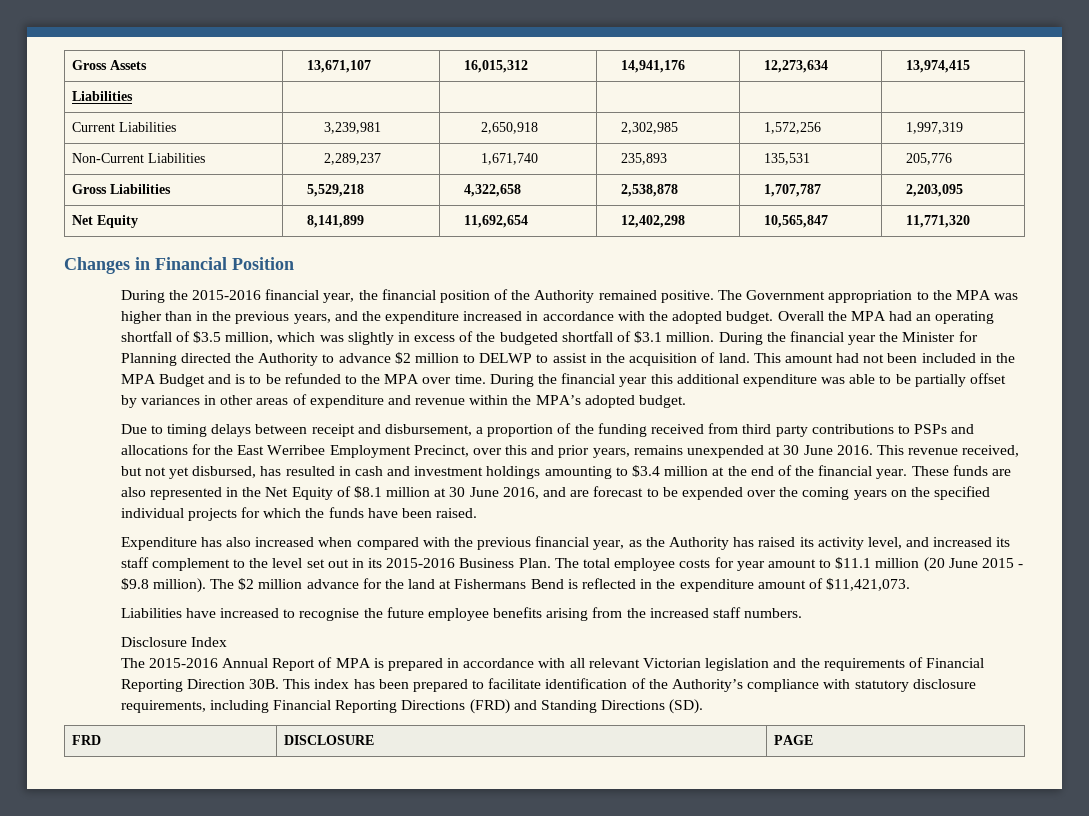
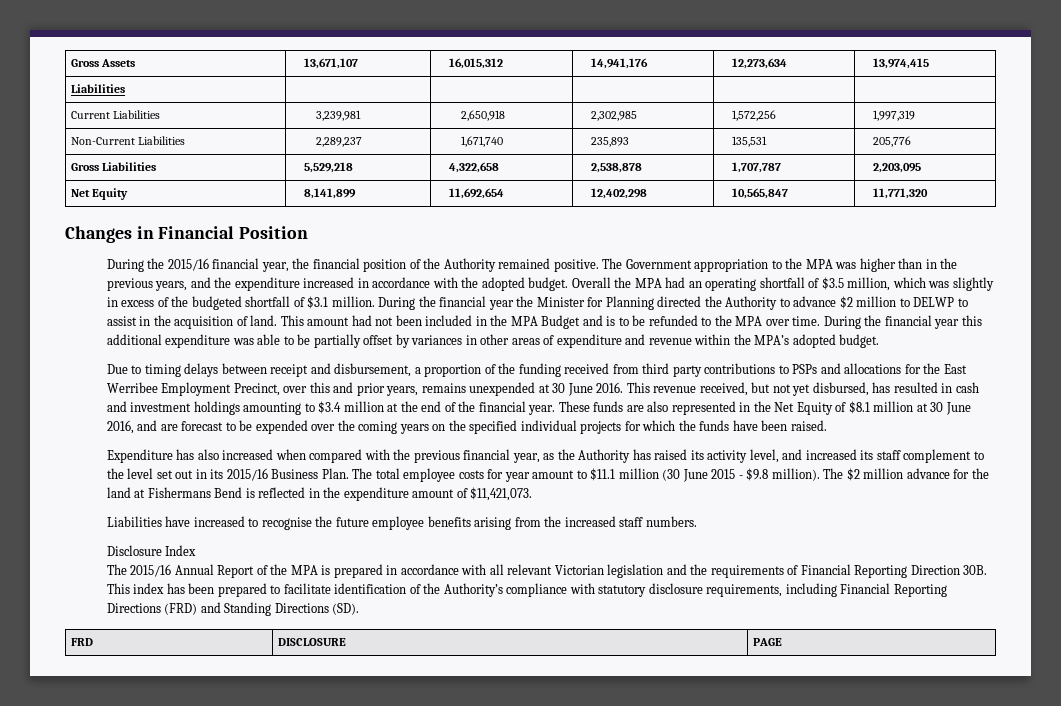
[191,290,261,300] 2015-2016 -> [167,258,209,271] 2015/16
[386,558,456,568] 2015-2016 -> [226,468,268,481] 2015/16
[923,557,945,572] (20 -> [662,469,681,481] (30
[148,658,218,668] 2015-2016 -> [130,564,172,577] 2015/16
(333, 662) none -> [270,564,288,575] the

